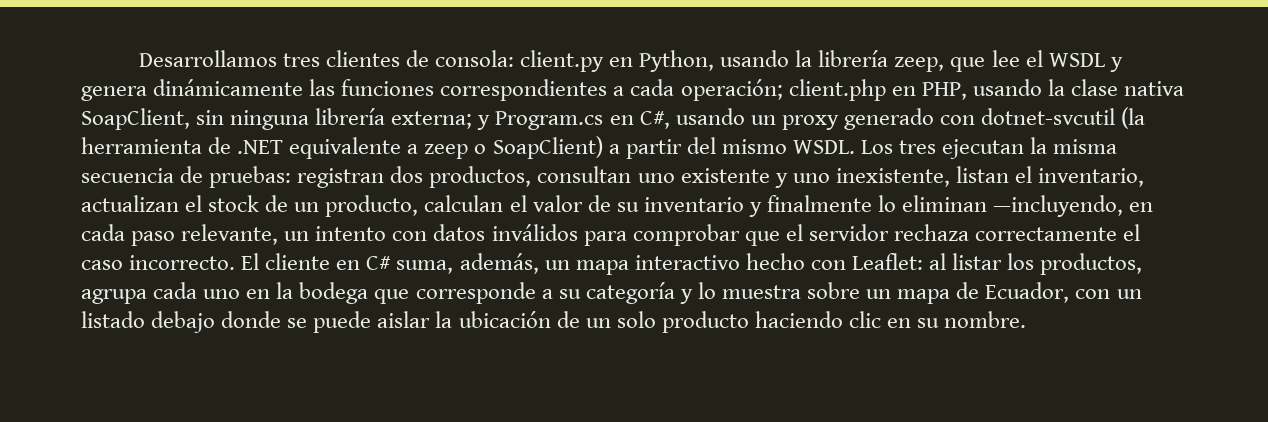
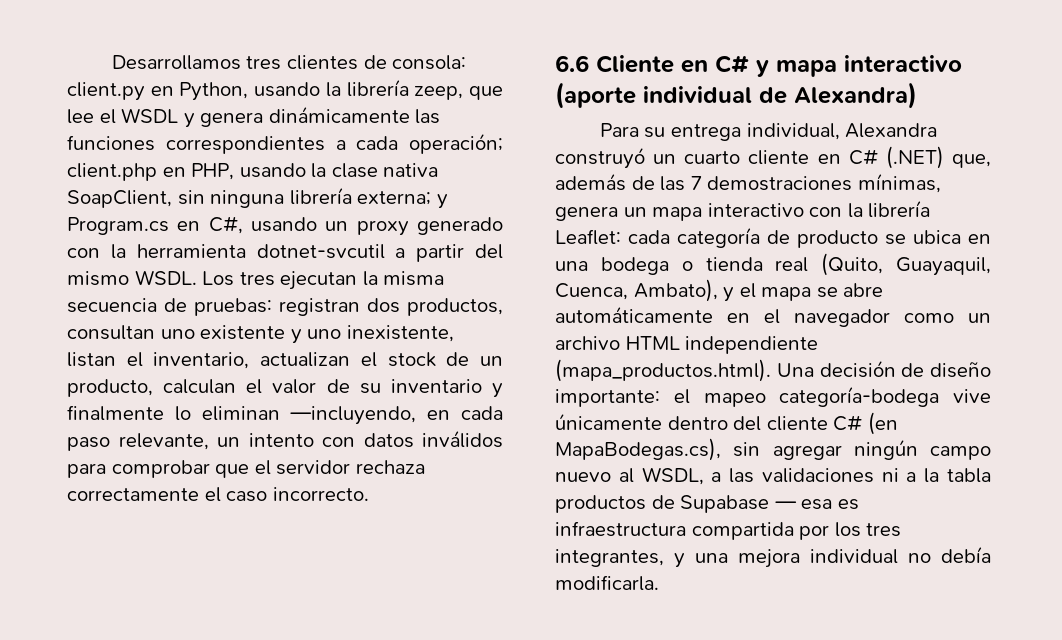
[981,107,1146,129] [81,136,603,159] dotnet-svcutil (la herramienta de .NET equivalente a zeep o SoapClient) -> [110,244,385,259] la herramienta dotnet-svcutil
[241,253,1143,275] [81,282,1142,304] [81,311,1027,333] El cliente en C# suma, además, un mapa interactivo hecho con Leaflet: al listar los productos, agrupa cada uno en la bodega que corresponde a su categoría y lo muestra sobre un mapa de Ecuador, con un listado debajo donde se puede aislar la ubicación de un solo producto haciendo clic en su nombre. -> [555,55,962,77] [555,82,917,109] [599,123,938,141] [555,146,991,169] [555,173,941,193] [555,200,931,221] [555,227,991,248] [555,253,991,276] [555,279,884,302] [555,306,991,327] [555,336,819,354] [555,359,991,382] [555,386,991,407] [555,412,898,435] [555,438,991,461] [555,467,991,485] [555,495,859,513] [555,521,902,540] [555,546,991,568] [555,575,659,591] // 6.6 Cliente en C# y mapa interactivo (aporte individual de Alexandra) // Para su entrega individual, Alexandra construyó un cuarto cliente en C# (.NET) que, además de las 7 demostraciones mínimas, genera un mapa interactivo con la librería Leaflet: cada categoría de producto se ubica en una bodega o tienda real (Quito, Guayaquil, Cuenca, Ambato), y el mapa se abre automáticamente en el navegador como un archivo HTML independiente (mapa_productos.html). Una decisión de diseño importante: el mapeo categoría-bodega vive únicamente dentro del cliente C# (en MapaBodegas.cs), sin agregar ningún campo nuevo al WSDL, a las validaciones ni a la tabla productos de Supabase — esa es infraestructura compartida por los tres integrantes, y una mejora individual no debía modificarla.

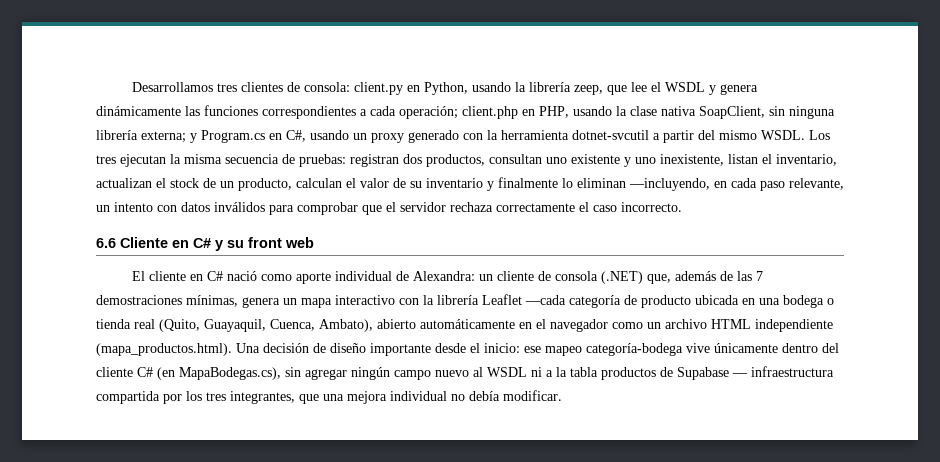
[776,55,962,77] [555,82,917,109] [599,123,938,141] [555,147,878,169] mapa interactivo (aporte individual de Alexandra) // Para su entrega individual, Alexandra construyó un cuarto cliente en C# -> [227,237,314,248] [132,271,599,284] su front web // El cliente en C# nació como aporte individual de Alexandra: un cliente de consola
[555,229,670,245] Leaflet: cada -> [482,294,566,305] Leaflet —cada
[885,230,961,245] se ubica -> [695,295,739,305] ubicada
[723,283,884,302] y el mapa se abre -> [377,319,416,329] abierto
[555,389,690,407] importante: el -> [370,343,541,356] importante desde el inicio: ese
[641,467,874,485] WSDL, a las validaciones -> [487,367,527,377] WSDL
[801,499,859,510] esa es -> (748, 375) none
[674,553,685,568] y -> [299,394,319,404] que
[555,575,659,591] modificarla. -> [503,390,562,401] modificar.

